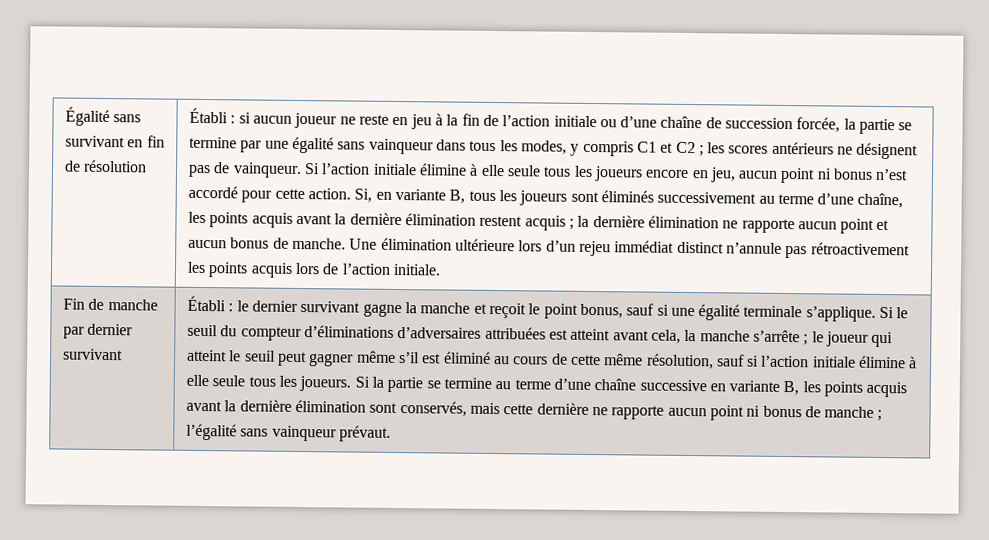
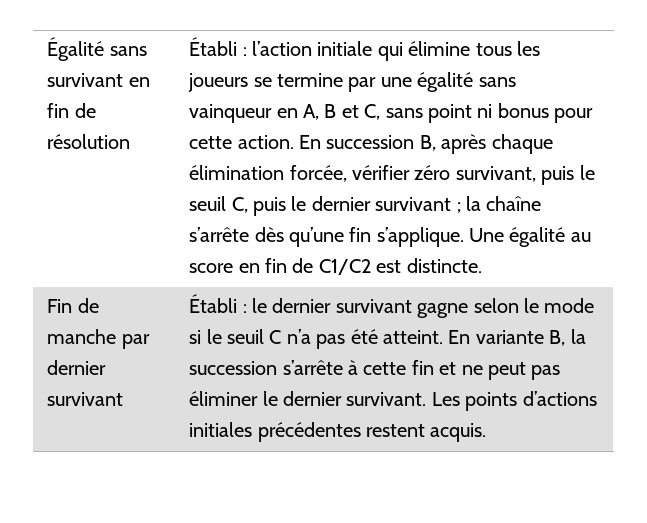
[238,112,896,135] si aucun joueur ne reste en jeu à la fin de l’action initiale ou d’une chaîne de succession forcée, la partie -> [251,41,540,61] [188,73,249,92] l’action initiale qui élimine tous les joueurs
[435,139,919,160] [188,162,909,184] [188,185,239,199] dans tous les modes, y compris C1 et C2 ; les scores antérieurs ne désignent pas de vainqueur. Si l’action initiale élimine à elle seule tous les joueurs encore en jeu, aucun point ni bonus n’est accordé -> [276,103,549,123] en A, B et C, sans point ni bonus
[354,188,904,209] [188,211,890,234] [188,237,910,259] [187,261,441,278] Si, en variante B, tous les joueurs sont éliminés successivement au terme d’une chaîne, les points acquis avant la dernière élimination restent acquis ; la dernière élimination ne rapporte aucun point et aucun bonus de manche. Une élimination ultérieure lors d’un rejeu immédiat distinct n’annule pas rétroactivement les points acquis lors de l’action initiale. -> [298,134,553,154] [189,165,595,185] [189,196,542,216] [189,227,591,247] [189,258,482,275] En succession B, après chaque élimination forcée, vérifier zéro survivant, puis le seuil C, puis le dernier survivant ; la chaîne s’arrête dès qu’une fin s’applique. Une égalité au score en fin de C1/C2 est distincte.
[404,302,909,322] [187,324,894,348] [187,349,918,370] [186,374,908,398] [186,399,883,422] [186,423,392,442] la manche et reçoit le point bonus, sauf si une égalité terminale s’applique. Si le seuil du compteur d’éliminations d’adversaires attribuées est atteint avant cela, la manche s’arrête ; le joueur qui atteint le seuil peut gagner même s’il est éliminé au cours de cette même résolution, sauf si l’action initiale élimine à elle seule tous les joueurs. Si la partie se termine au terme d’une chaîne successive en variante B, les points acquis avant la dernière élimination sont conservés, mais cette dernière ne rapporte aucun point ni bonus de manche ; l’égalité sans vainqueur prévaut. -> [473,298,595,313] [189,329,586,349] [189,360,561,380] [189,391,597,411] [189,422,487,442] selon le mode si le seuil C n’a pas été atteint. En variante B, la succession s’arrête à cette fin et ne peut pas éliminer le dernier survivant. Les points d’actions initiales précédentes restent acquis.

